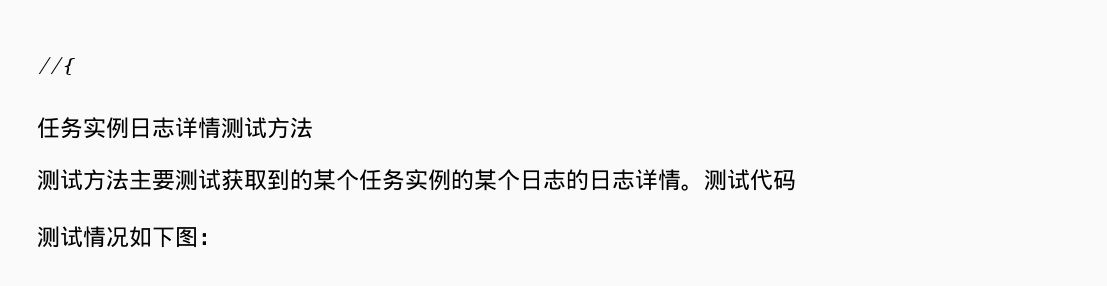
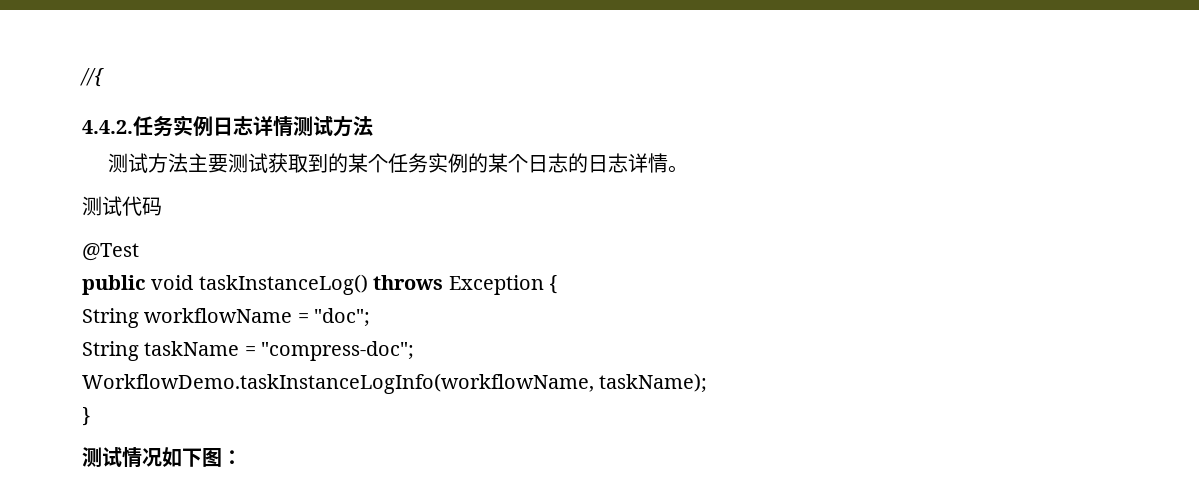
(75, 66) none -> [82,120,133,134] 4.4.2.
(704, 187) none -> (689, 169) //
(796, 180) none -> [82,243,139,261] [82,274,558,295] [82,308,371,328] [82,341,415,361] [82,373,708,394] [82,407,91,426] // @Test // public void taskInstanceLog() throws Exception { // String workflowName = "doc"; // String taskName = "compress-doc"; // WorkflowDemo.taskInstanceLogInfo(workflowName, taskName); // }

